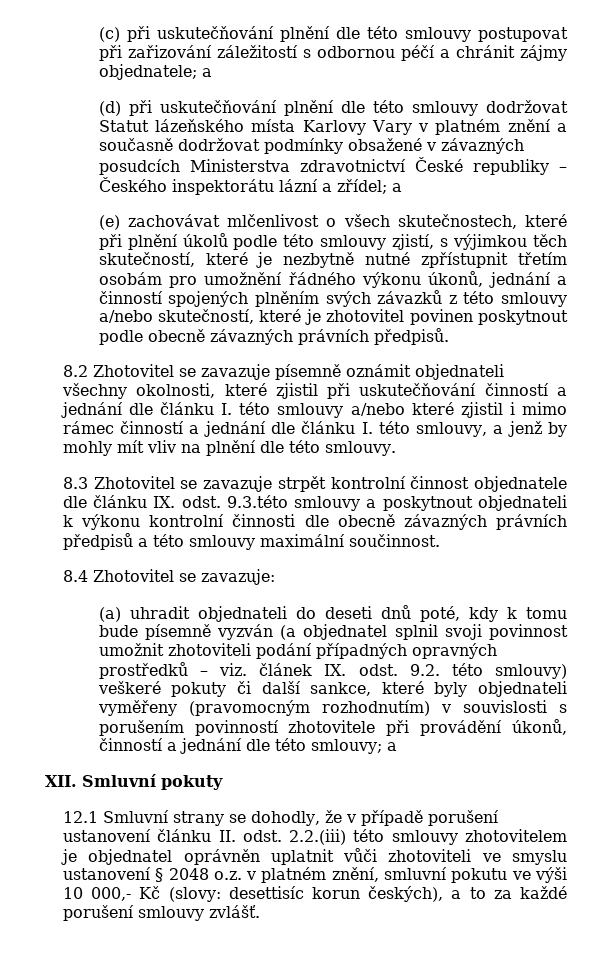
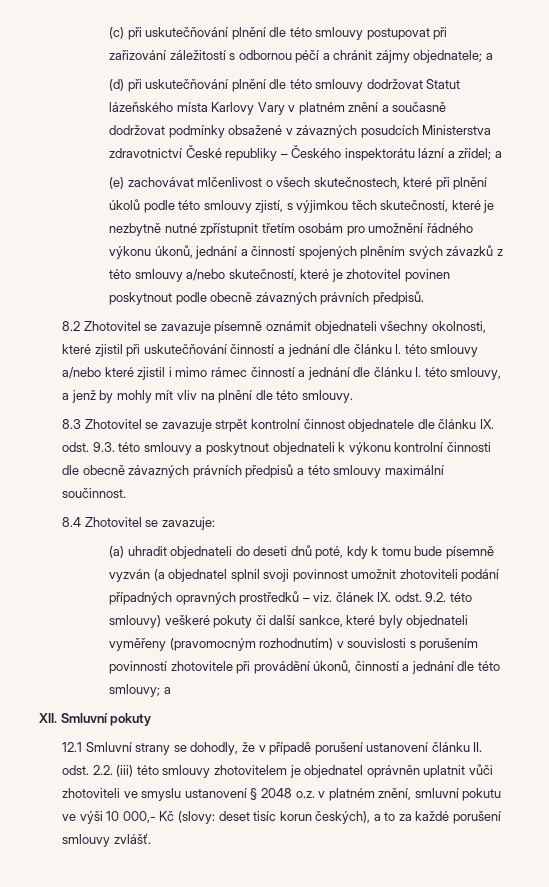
[226,495,288,508] 9.3.této -> [92,442,141,452] 9.3. této
[289,829,347,845] 2.2.(iii) -> [92,765,134,777] 2.2. (iii)
[228,886,304,899] desettisíc -> [218,811,277,821] deset tisíc

